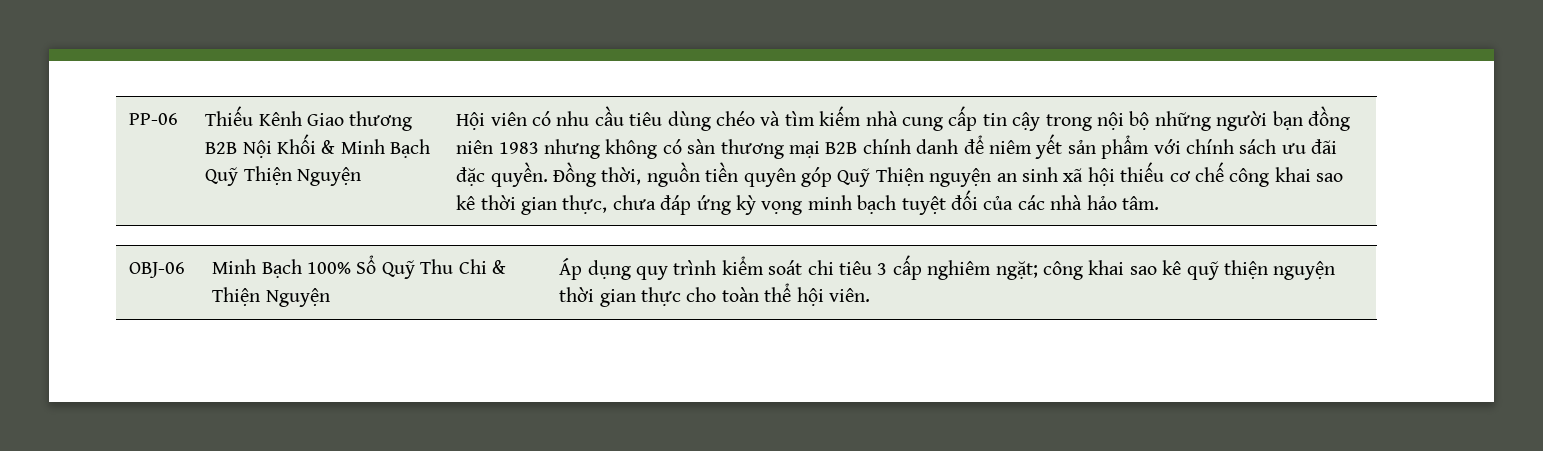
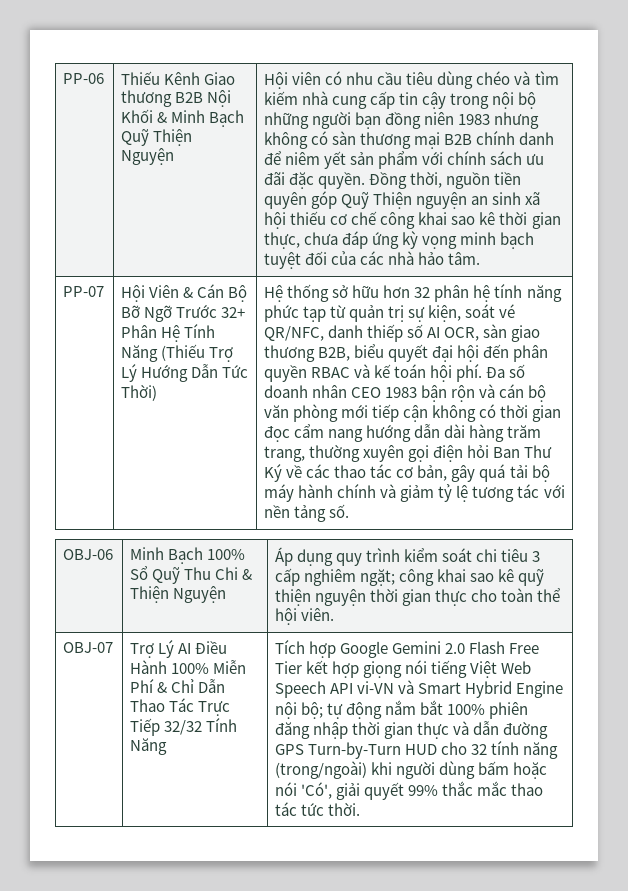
(1159, 203) none -> [63,286,105,297] [121,284,248,302] [121,304,246,322] [121,324,216,342] [121,344,234,362] [121,364,249,382] [121,384,158,401] [264,284,562,302] [264,304,516,322] [264,324,541,342] [264,344,549,362] [264,364,526,382] [264,384,547,402] [264,404,562,422] [264,424,542,442] [264,444,553,462] [264,464,550,482] [264,484,565,502] [264,504,350,522] // PP-07 | Hội Viên & Cán Bộ Bỡ Ngỡ Trước 32+ Phân Hệ Tính Năng (Thiếu Trợ Lý Hướng Dẫn Tức Thời) | Hệ thống sở hữu hơn 32 phân hệ tính năng phức tạp từ quản trị sự kiện, soát vé QR/NFC, danh thiếp số AI OCR, sàn giao thương B2B, biểu quyết đại hội đến phân quyền RBAC và kế toán hội phí. Đa số doanh nhân CEO 1983 bận rộn và cán bộ văn phòng mới tiếp cận không có thời gian đọc cẩm nang hướng dẫn dài hàng trăm trang, thường xuyên gọi điện hỏi Ban Thư Ký về các thao tác cơ bản, gây quá tải bộ máy hành chính và giảm tỷ lệ tương tác với nền tảng số.
(870, 295) none -> [63,642,114,653] [130,640,228,658] [130,660,247,674] [130,679,226,693] [130,698,231,716] [130,718,238,736] [130,738,168,755] [275,640,540,658] [275,660,532,678] [275,680,564,698] [275,700,529,719] [275,721,549,739] [275,741,559,759] [275,761,548,779] [275,781,544,800] [275,802,361,816] // OBJ-07 | Trợ Lý AI Điều Hành 100% Miễn Phí & Chỉ Dẫn Thao Tác Trực Tiếp 32/32 Tính Năng | Tích hợp Google Gemini 2.0 Flash Free Tier kết hợp giọng nói tiếng Việt Web Speech API vi-VN và Smart Hybrid Engine nội bộ; tự động nắm bắt 100% phiên đăng nhập thời gian thực và dẫn đường GPS Turn-by-Turn HUD cho 32 tính năng (trong/ngoài) khi người dùng bấm hoặc nói 'Có', giải quyết 99% thắc mắc thao tác tức thời.

